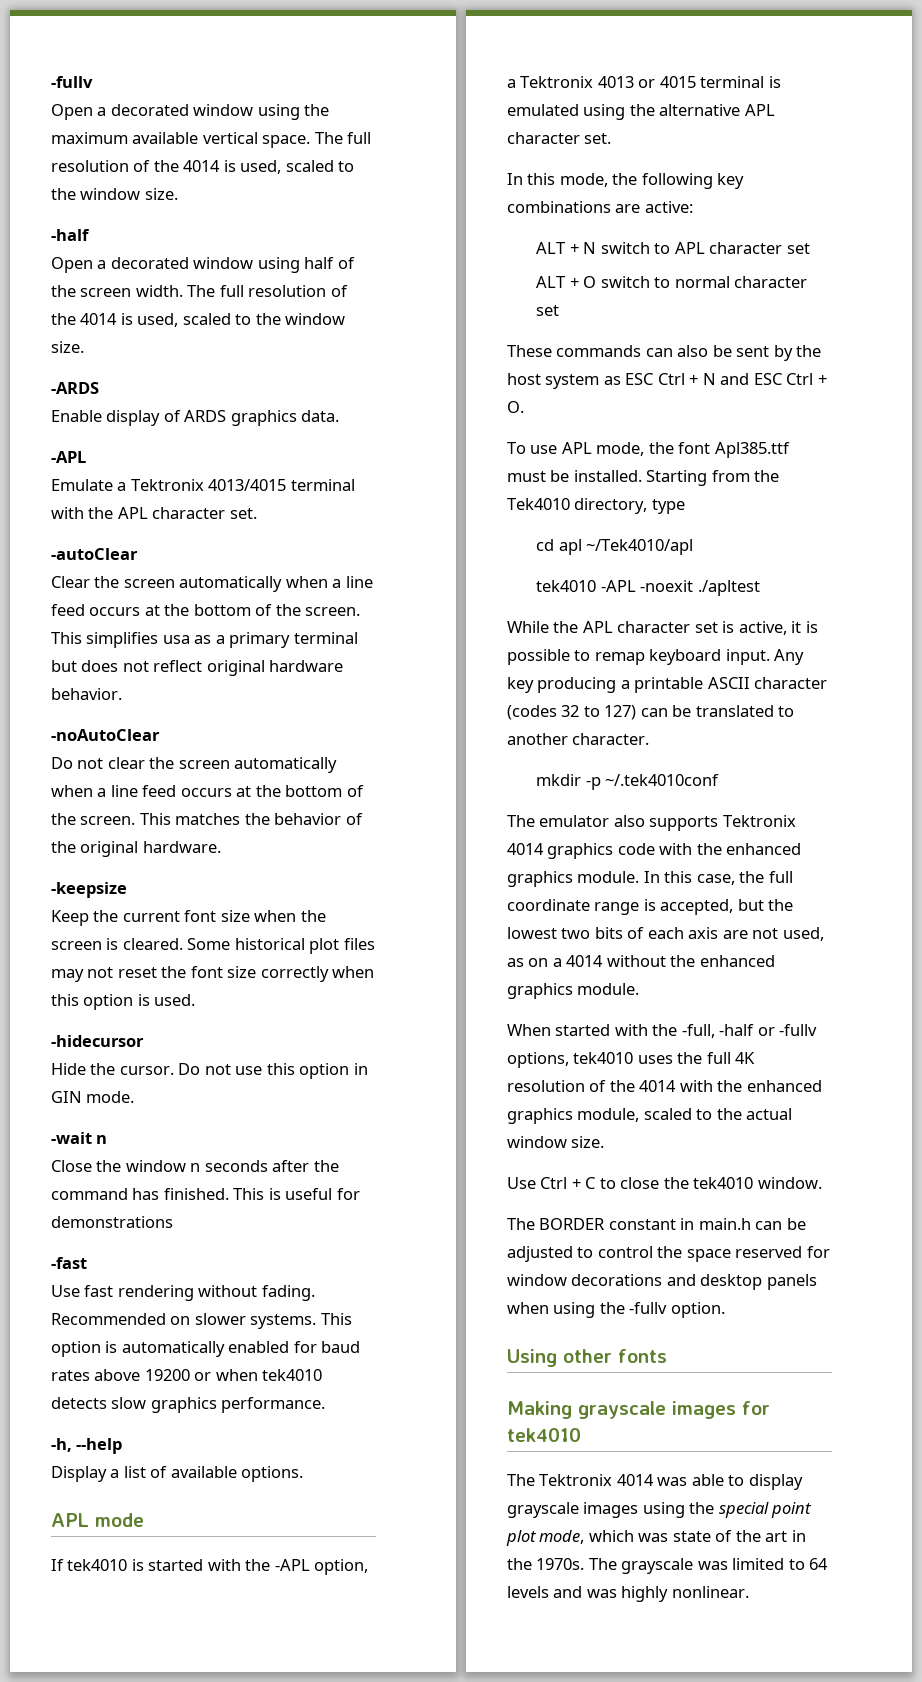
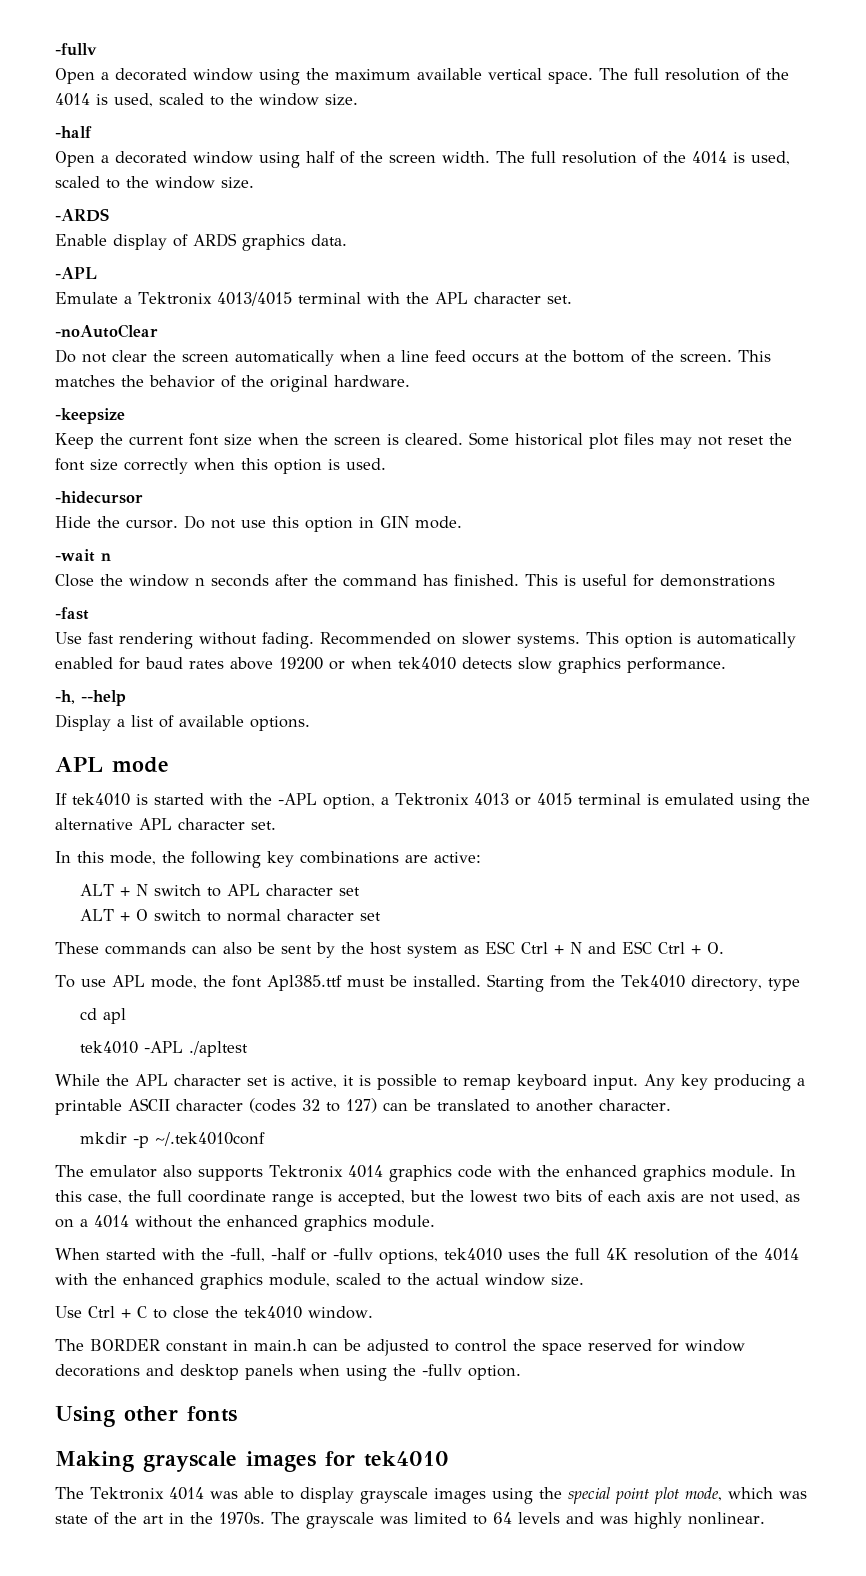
[51,548,138,560] [51,576,373,592] [51,604,361,616] [51,632,358,648] [51,660,344,676] [51,688,122,700] // -autoClear // Clear the screen automatically when a line feed occurs at the bottom of the screen. This simplifies usa as a primary terminal but does not reflect original hardware behavior. -> (572, 299) none
[586,539,694,555] ~/Tek4010/apl -> (127, 1016) none
[640,580,694,592] -noexit -> (184, 1047) none

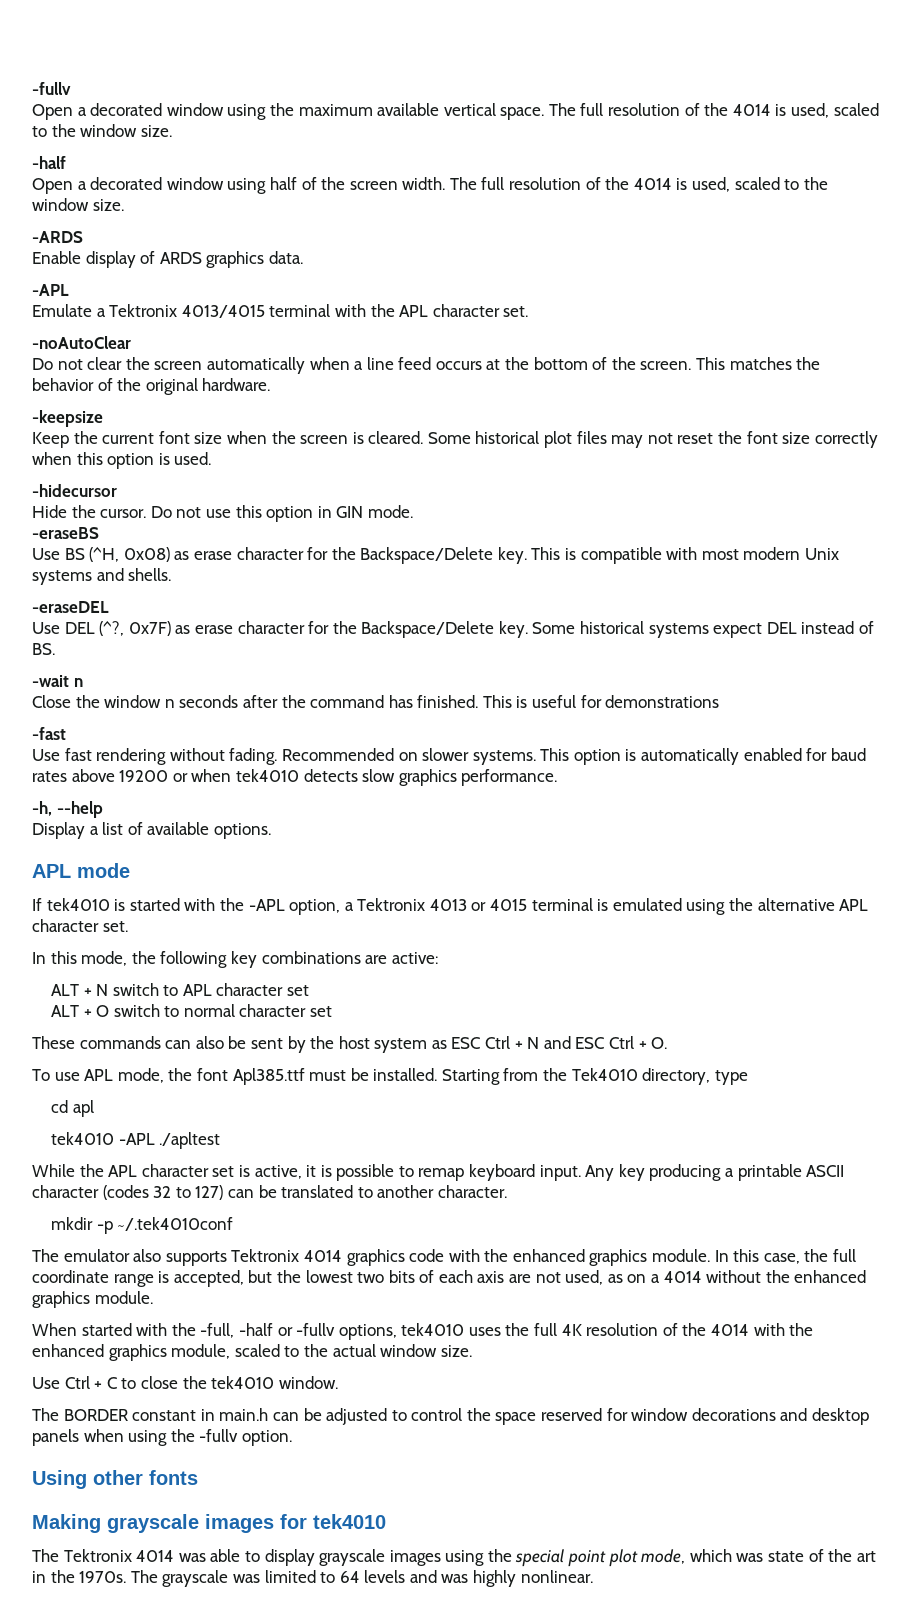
(462, 522) none -> [32,527,99,539] [32,547,840,564] [32,568,172,585] [32,601,109,613] [32,621,875,638] [32,643,55,655] // -eraseBS // Use BS (^H, 0x08) as erase character for the Backspace/Delete key. This is compatible with most modern Unix systems and shells. // -eraseDEL // Use DEL (^?, 0x7F) as erase character for the Backspace/Delete key. Some historical systems expect DEL instead of BS.

